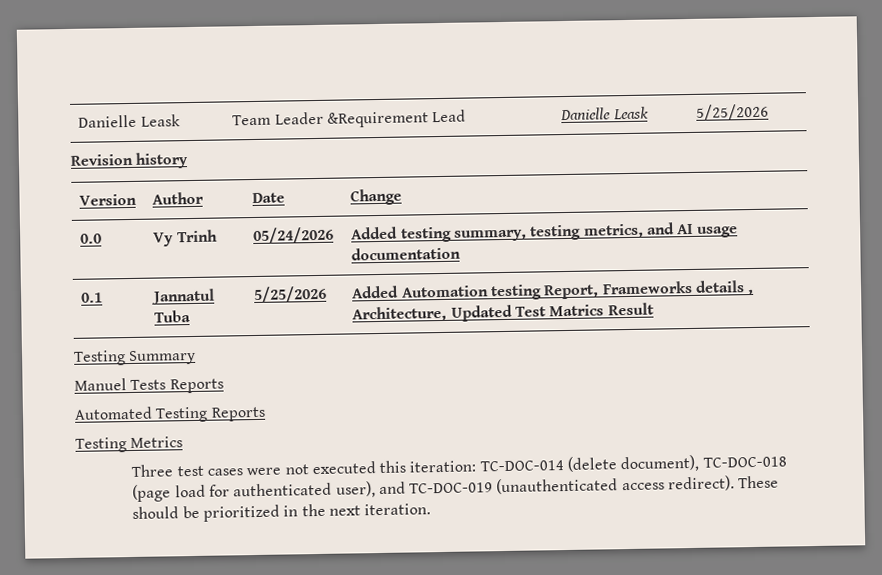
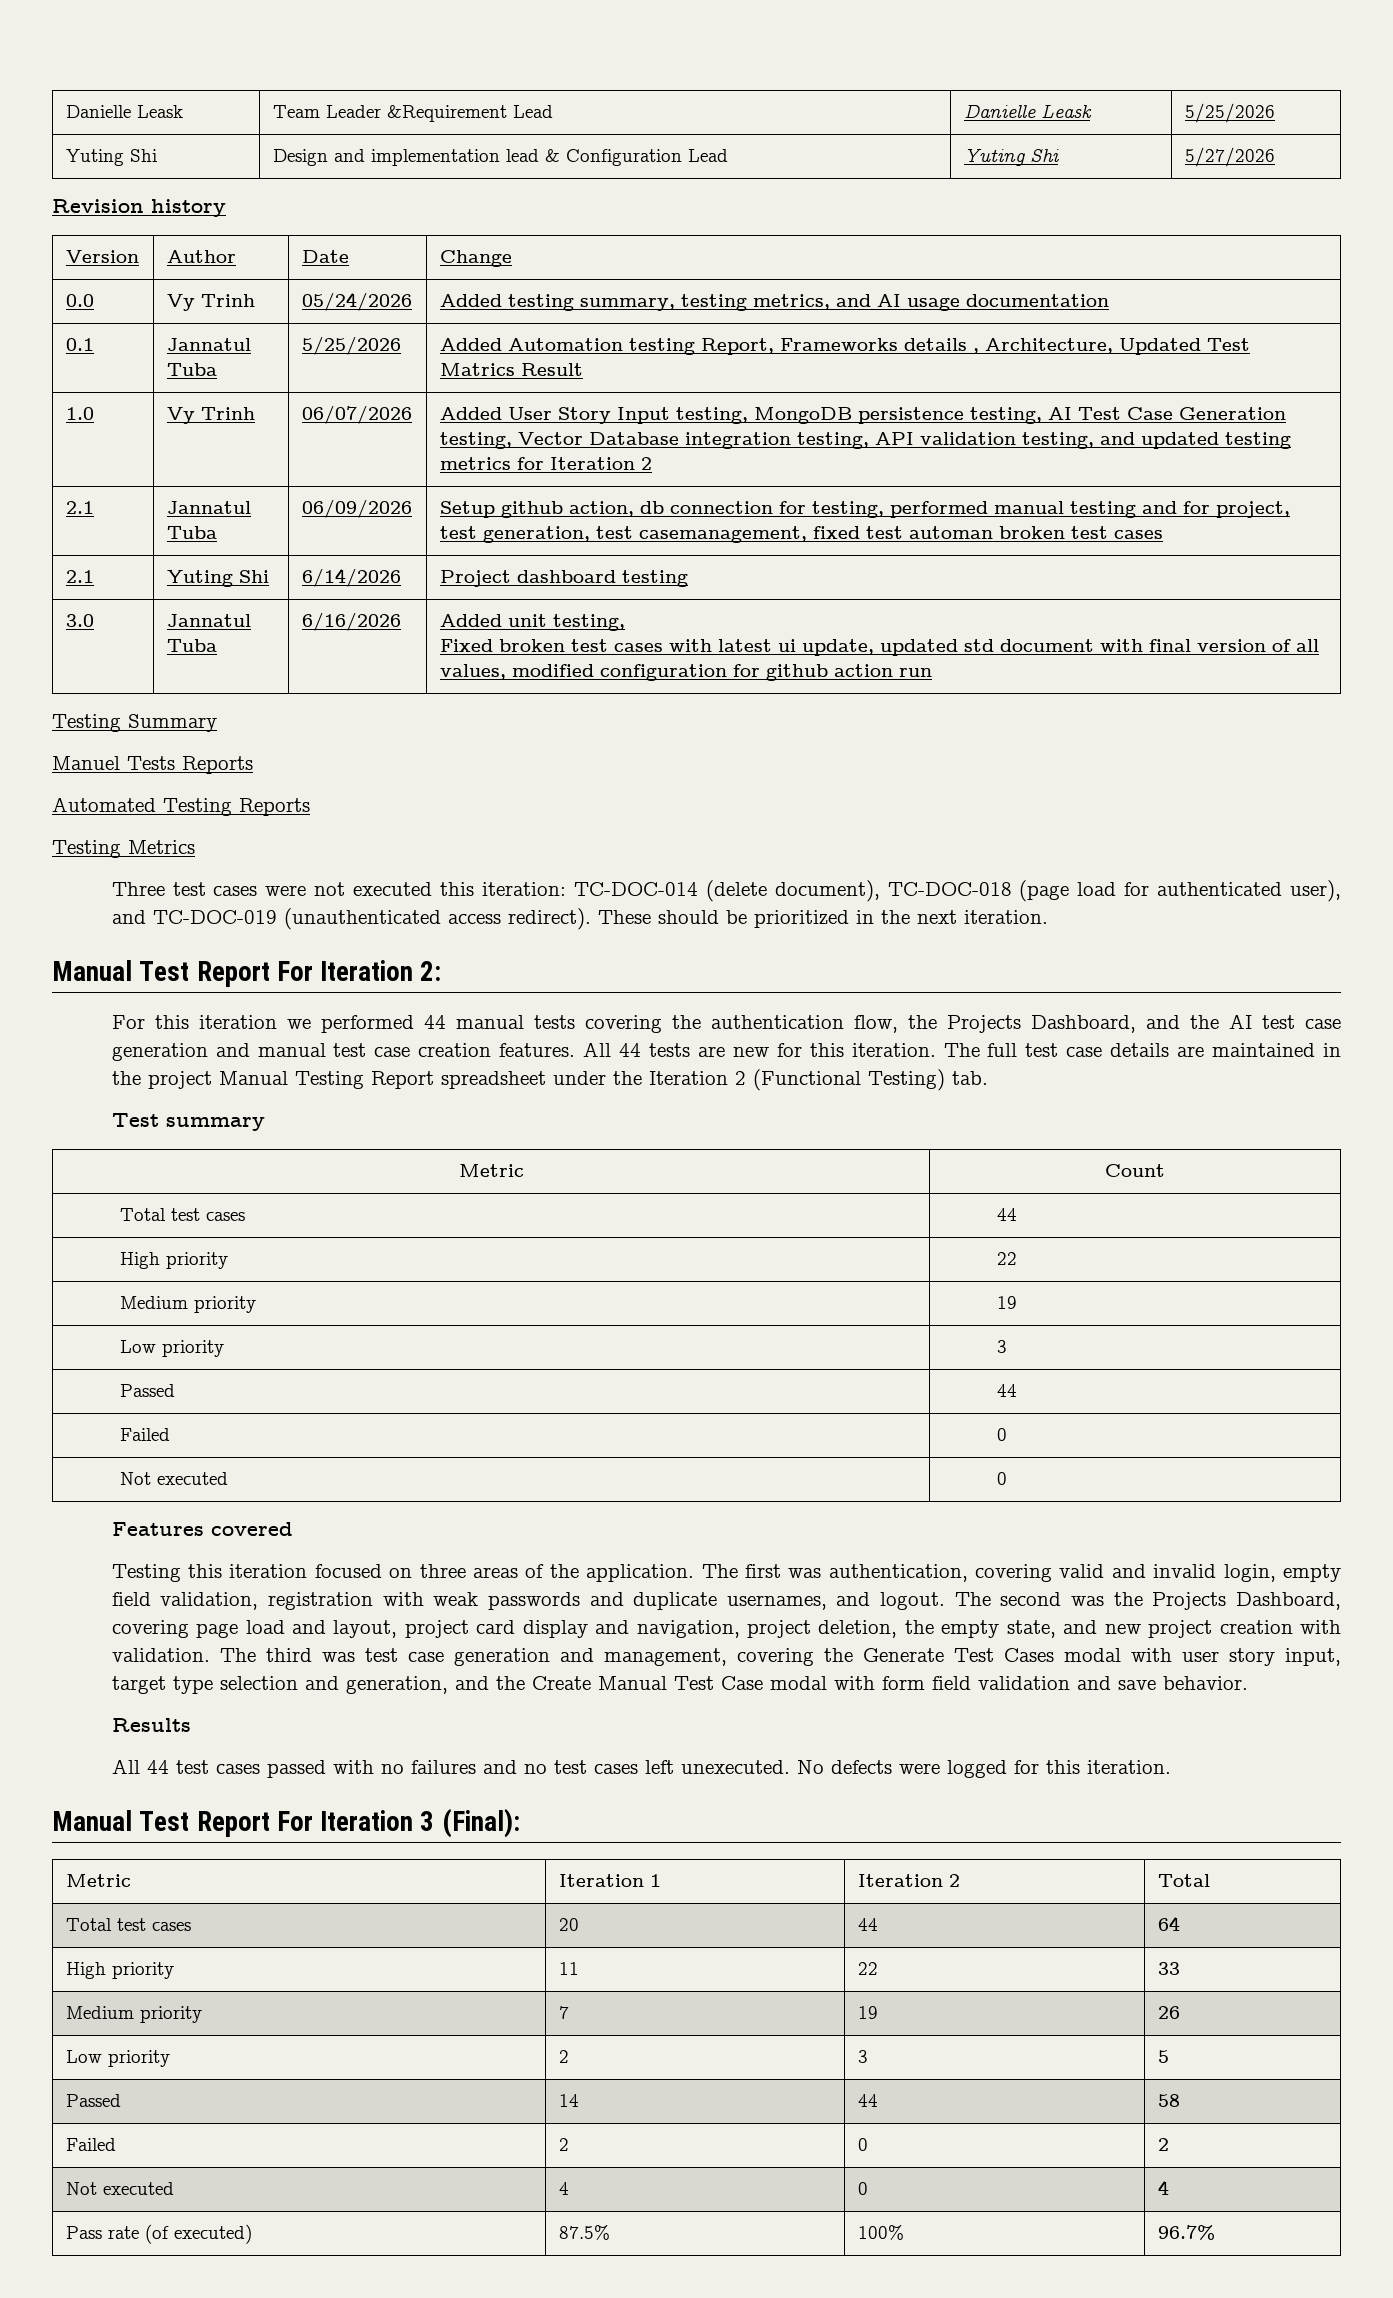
(770, 112) none -> [65,149,157,166] [272,149,728,166] [963,148,1059,166] [1184,147,1275,167] // Yuting Shi | Design and implementation lead & Configuration Lead | Yuting Shi | 5/27/2026
(654, 309) none -> [65,407,94,420] [166,407,255,424] [301,405,412,424] [439,407,1286,424] [439,432,1291,449] [439,457,652,470] [65,501,94,514] [166,501,251,514] [166,526,217,539] [301,499,412,518] [439,501,1290,518] [439,526,1163,543] [65,570,94,583] [166,570,269,587] [301,568,401,587] [439,570,688,587] [65,614,94,627] [166,614,251,627] [166,639,217,652] [301,612,401,631] [439,614,625,631] [439,639,1319,656] [439,664,932,681] // 1.0 | Vy Trinh | 06/07/2026 | Added User Story Input testing, MongoDB persistence testing, AI Test Case Generation testing, Vector Database integration testing, API validation testing, and updated testing metrics for Iteration 2 // 2.1 | Jannatul Tuba | 06/09/2026 | Setup github action, db connection for testing, performed manual testing and for project, test generation, test casemanagement, fixed test automan broken test cases // 2.1 | Yuting Shi | 6/14/2026 | Project dashboard testing // 3.0 | Jannatul Tuba | 6/16/2026 | Added unit testing, // Fixed broken test cases with latest ui update, updated std document with final version of all values, modified configuration for github action run
(432, 509) none -> [52,960,442,987] [111,1014,1341,1033] [111,1042,1342,1061] [111,1069,988,1091] [111,1113,265,1131] [458,1164,524,1177] [1105,1164,1165,1177] [119,1208,245,1221] [996,1208,1017,1221] [119,1252,228,1269] [996,1252,1017,1265] [119,1296,256,1313] [996,1296,1017,1309] [119,1340,224,1357] [996,1340,1007,1353] [119,1384,175,1397] [996,1384,1017,1397] [119,1428,170,1441] [996,1428,1007,1441] [119,1472,228,1485] [996,1472,1007,1485] [111,1522,293,1536] [111,1564,1342,1582] [111,1592,1341,1610] [111,1620,1341,1638] [111,1648,1342,1666] [111,1676,1248,1694] [111,1718,191,1732] [111,1759,1171,1778] [52,1809,520,1838] [65,1874,131,1887] [558,1874,661,1887] [857,1874,960,1887] [1157,1874,1210,1887] [65,1918,191,1931] [558,1918,579,1931] [857,1918,878,1931] [1157,1916,1180,1931] [65,1962,174,1979] [558,1962,579,1975] [857,1962,878,1975] [1157,1962,1180,1975] [65,2006,202,2023] [558,2006,569,2019] [857,2006,878,2019] [1157,2006,1180,2019] [65,2050,170,2067] [558,2050,569,2063] [857,2050,868,2063] [1157,2050,1169,2063] [65,2094,121,2107] [558,2094,579,2107] [857,2094,878,2107] [1157,2094,1180,2107] [65,2138,116,2151] [558,2138,569,2151] [857,2138,868,2151] [1157,2138,1169,2151] [65,2182,174,2195] [558,2182,569,2195] [857,2182,868,2195] [1157,2180,1169,2195] [65,2224,252,2244] [558,2225,610,2240] [857,2225,904,2240] [1157,2225,1215,2240] // Manual Test Report For Iteration 2: // For this iteration we performed 44 manual tests covering the authentication flow, the Projects Dashboard, and the AI test case generation and manual test case creation features. All 44 tests are new for this iteration. The full test case details are maintained in the project Manual Testing Report spreadsheet under the Iteration 2 (Functional Testing) tab. // Test summary // Metric | Count // Total test cases | 44 // High priority | 22 // Medium priority | 19 // Low priority | 3 // Passed | 44 // Failed | 0 // Not executed | 0 // Features covered // Testing this iteration focused on three areas of the application. The first was authentication, covering valid and invalid login, empty field validation, registration with weak passwords and duplicate usernames, and logout. The second was the Projects Dashboard, covering page load and layout, project card display and navigation, project deletion, the empty state, and new project creation with validation. The third was test case generation and management, covering the Generate Test Cases modal with user story input, target type selection and generation, and the Create Manual Test Case modal with form field validation and save behavior. // Results // All 44 test cases passed with no failures and no test cases left unexecuted. No defects were logged for this iteration. // Manual Test Report For Iteration 3 (Final): // Metric | Iteration 1 | Iteration 2 | Total // Total test cases | 20 | 44 | 64 // High priority | 11 | 22 | 33 // Medium priority | 7 | 19 | 26 // Low priority | 2 | 3 | 5 // Passed | 14 | 44 | 58 // Failed | 2 | 0 | 2 // Not executed | 4 | 0 | 4 // Pass rate (of executed) | 87.5% | 100% | 96.7%

